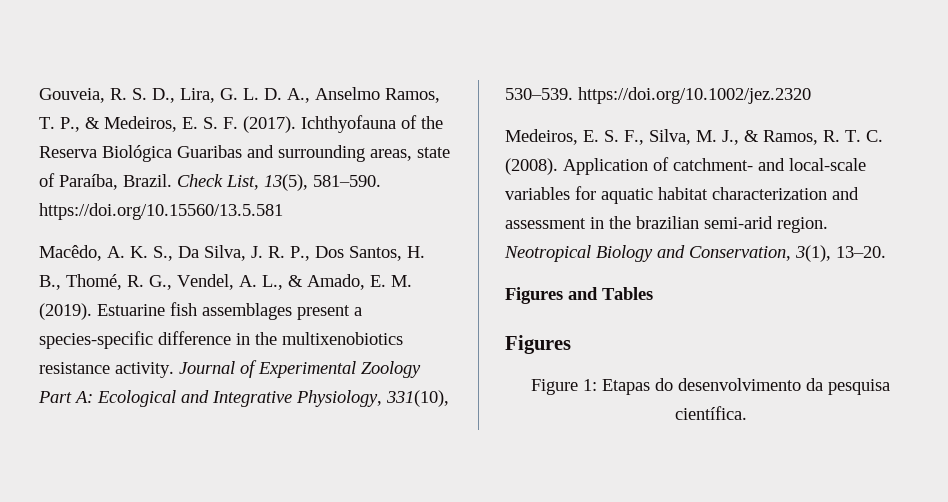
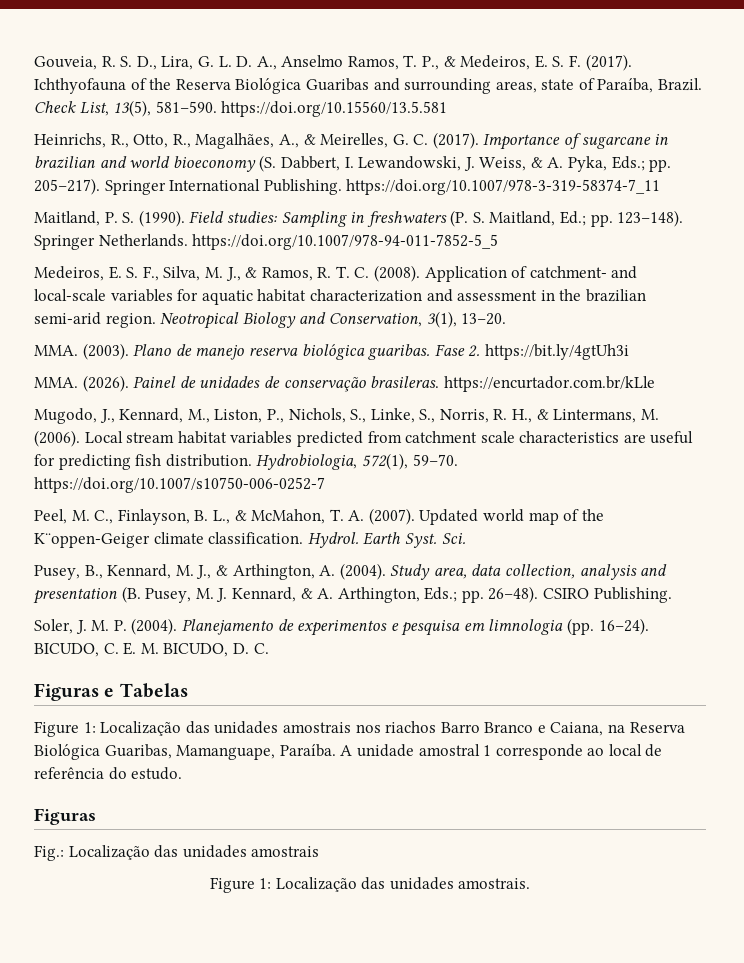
[39,245,425,261] [39,274,412,290] [39,302,362,320] [39,331,403,349] [39,360,421,378] [38,390,449,407] [505,87,811,104] Macêdo, A. K. S., Da Silva, J. R. P., Dos Santos, H. B., Thomé, R. G., Vendel, A. L., & Amado, E. M. (2019). Estuarine fish assemblages present a species-specific difference in the multixenobiotics resistance activity. Journal of Experimental Zoology Part A: Ecological and Integrative Physiology, 331(10), 530–539. https://doi.org/10.1002/jez.2320 -> [34,132,669,150] [34,155,672,172] [34,178,661,195] [34,210,684,228] [34,234,499,250] Heinrichs, R., Otto, R., Magalhães, A., & Meirelles, G. C. (2017). Importance of sugarcane in brazilian and world bioeconomy (S. Dabbert, I. Lewandowski, J. Weiss, & A. Pyka, Eds.; pp. 205–217). Springer International Publishing. https://doi.org/10.1007/978-3-319-58374-7_11 // Maitland, P. S. (1990). Field studies: Sampling in freshwaters (P. S. Maitland, Ed.; pp. 123–148). Springer Netherlands. https://doi.org/10.1007/978-94-011-7852-5_5
[505,287,653,304] [505,335,571,354] [531,378,890,395] [674,406,747,420] Figures and Tables // Figures // Figure 1: Etapas do desenvolvimento da pesquisa científica. -> [34,343,629,360] [34,375,655,392] [34,408,659,424] [34,430,694,447] [34,453,458,470] [34,477,325,493] [34,508,604,525] [34,532,466,548] [34,563,668,580] [33,586,672,604] [34,618,649,636] [34,642,269,657] [34,683,188,701] [34,721,685,737] [34,744,663,760] [34,767,183,780] [34,808,96,825] [34,845,320,861] [209,877,531,893] MMA. (2003). Plano de manejo reserva biológica guaribas. Fase 2. https://bit.ly/4gtUh3i // MMA. (2026). Painel de unidades de conservação brasileras. https://encurtador.com.br/kLle // Mugodo, J., Kennard, M., Liston, P., Nichols, S., Linke, S., Norris, R. H., & Lintermans, M. (2006). Local stream habitat variables predicted from catchment scale characteristics are useful for predicting fish distribution. Hydrobiologia, 572(1), 59–70. https://doi.org/10.1007/s10750-006-0252-7 // Peel, M. C., Finlayson, B. L., & McMahon, T. A. (2007). Updated world map of the K¨oppen-Geiger climate classification. Hydrol. Earth Syst. Sci. // Pusey, B., Kennard, M. J., & Arthington, A. (2004). Study area, data collection, analysis and presentation (B. Pusey, M. J. Kennard, & A. Arthington, Eds.; pp. 26–48). CSIRO Publishing. // Soler, J. M. P. (2004). Planejamento de experimentos e pesquisa em limnologia (pp. 16–24). BICUDO, C. E. M. BICUDO, D. C. // Figuras e Tabelas // Figure 1: Localização das unidades amostrais nos riachos Barro Branco e Caiana, na Reserva Biológica Guaribas, Mamanguape, Paraíba. A unidade amostral 1 corresponde ao local de referência do estudo. // Figuras // Fig.: Localização das unidades amostrais // Figure 1: Localização das unidades amostrais.

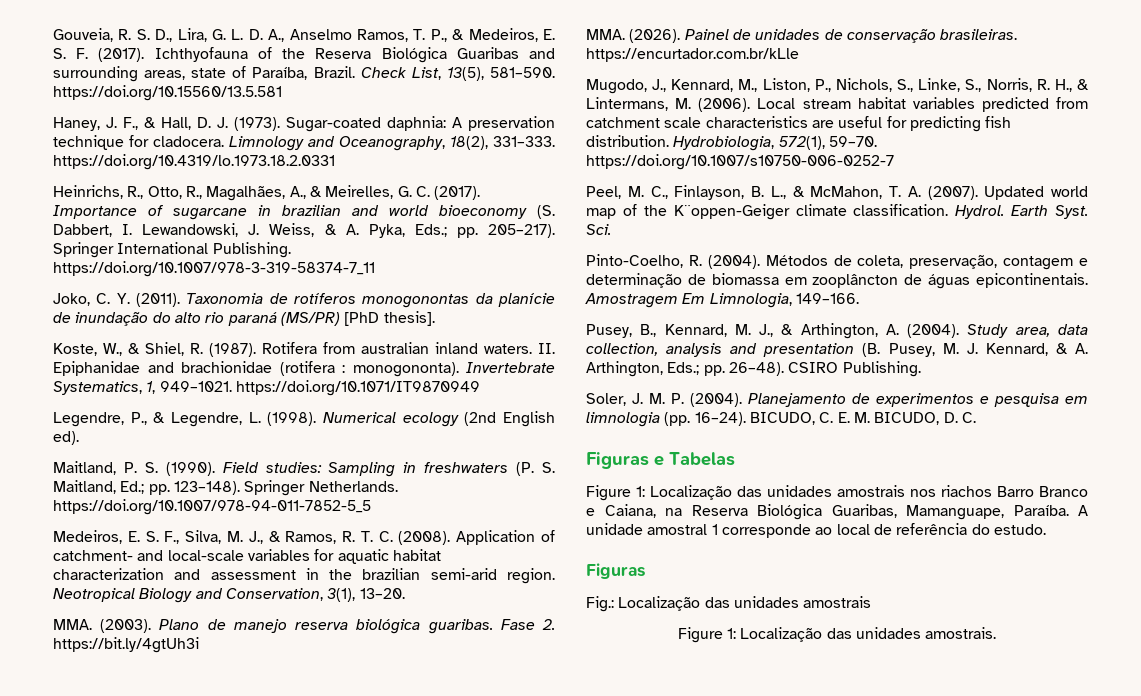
(448, 109) none -> [53,116,555,132] [53,135,555,151] [53,154,335,170] // Haney, J. F., & Hall, D. J. (1973). Sugar-coated daphnia: A preservation technique for cladocera. Limnology and Oceanography, 18(2), 331–333. https://doi.org/10.4319/lo.1973.18.2.0331
(661, 187) none -> [53,293,555,308] [53,311,435,326] [53,342,555,357] [53,361,555,377] [53,380,480,396] [53,411,555,427] [53,431,79,445] // Joko, C. Y. (2011). Taxonomia de rotíferos monogonontas da planície de inundação do alto rio paraná (MS/PR) [PhD thesis]. // Koste, W., & Shiel, R. (1987). Rotifera from australian inland waters. II. Epiphanidae and brachionidae (rotifera : monogononta). Invertebrate Systematics, 1, 949–1021. https://doi.org/10.1071/IT9870949 // Legendre, P., & Legendre, L. (1998). Numerical ecology (2nd English ed).
[370,376,440,388] brasileras. -> [940,29,1018,40] brasileiras.
(466, 538) none -> [586,254,1088,270] [586,273,1088,289] [585,293,859,308] // Pinto-Coelho, R. (2004). Métodos de coleta, preservação, contagem e determinação de biomassa em zooplâncton de águas epicontinentais. Amostragem Em Limnologia, 149–166.

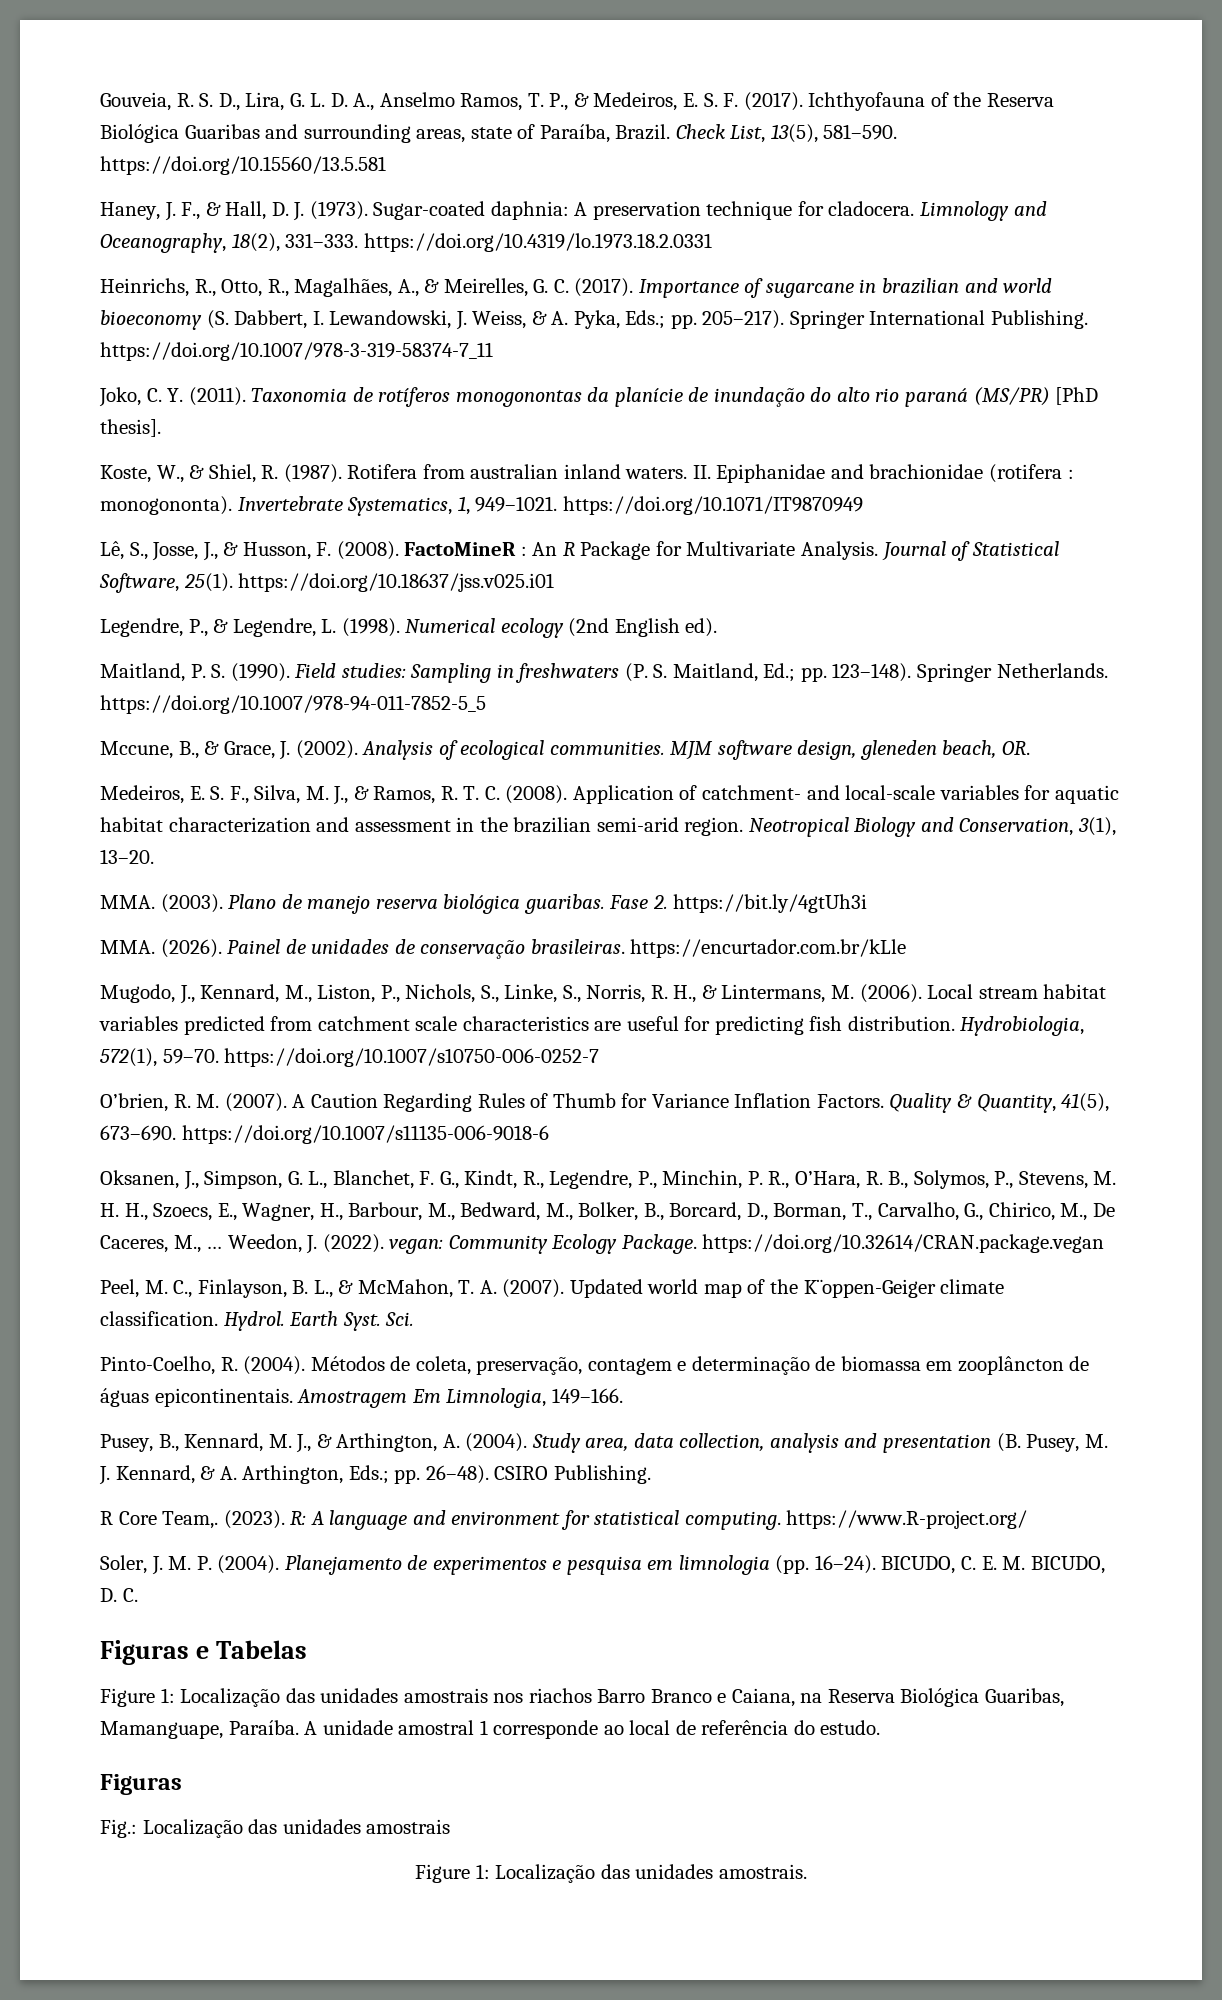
(480, 388) none -> [100,541,1059,561] [99,573,555,593] // Lê, S., Josse, J., & Husson, F. (2008). FactoMineR : An R Package for Multivariate Analysis. Journal of Statistical Software, 25(1). https://doi.org/10.18637/jss.v025.i01
(371, 507) none -> [100,740,1031,760] // Mccune, B., & Grace, J. (2002). Analysis of ecological communities. MJM software design, gleneden beach, OR.
(894, 162) none -> [100,1093,1110,1113] [100,1125,549,1144] [100,1170,1117,1190] [100,1202,1115,1221] [100,1234,1105,1254] // O’brien, R. M. (2007). A Caution Regarding Rules of Thumb for Variance Inflation Factors. Quality & Quantity, 41(5), 673–690. https://doi.org/10.1007/s11135-006-9018-6 // Oksanen, J., Simpson, G. L., Blanchet, F. G., Kindt, R., Legendre, P., Minchin, P. R., O’Hara, R. B., Solymos, P., Stevens, M. H. H., Szoecs, E., Wagner, H., Barbour, M., Bedward, M., Bolker, B., Borcard, D., Borman, T., Carvalho, G., Chirico, M., De Caceres, M., … Weedon, J. (2022). vegan: Community Ecology Package. https://doi.org/10.32614/CRAN.package.vegan
(921, 369) none -> [100,1510,1028,1530] // R Core Team,. (2023). R: A language and environment for statistical computing. https://www.R-project.org/

